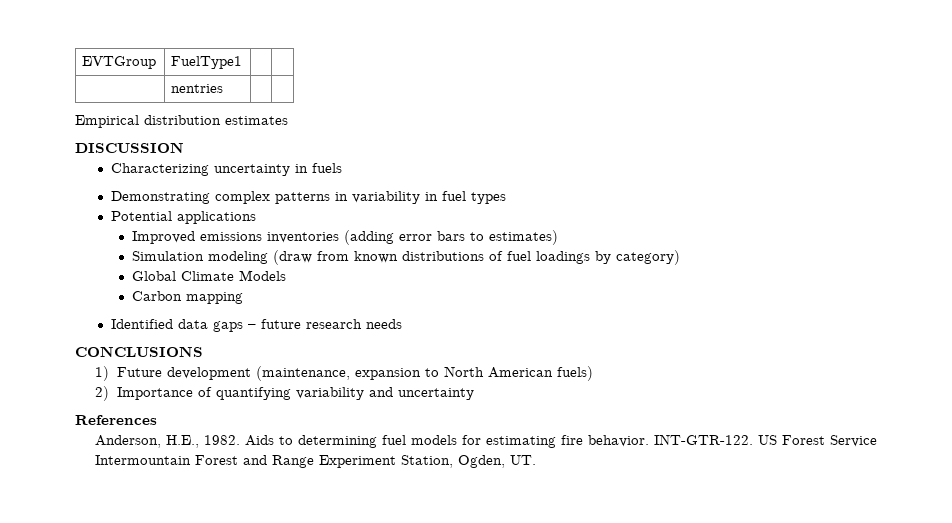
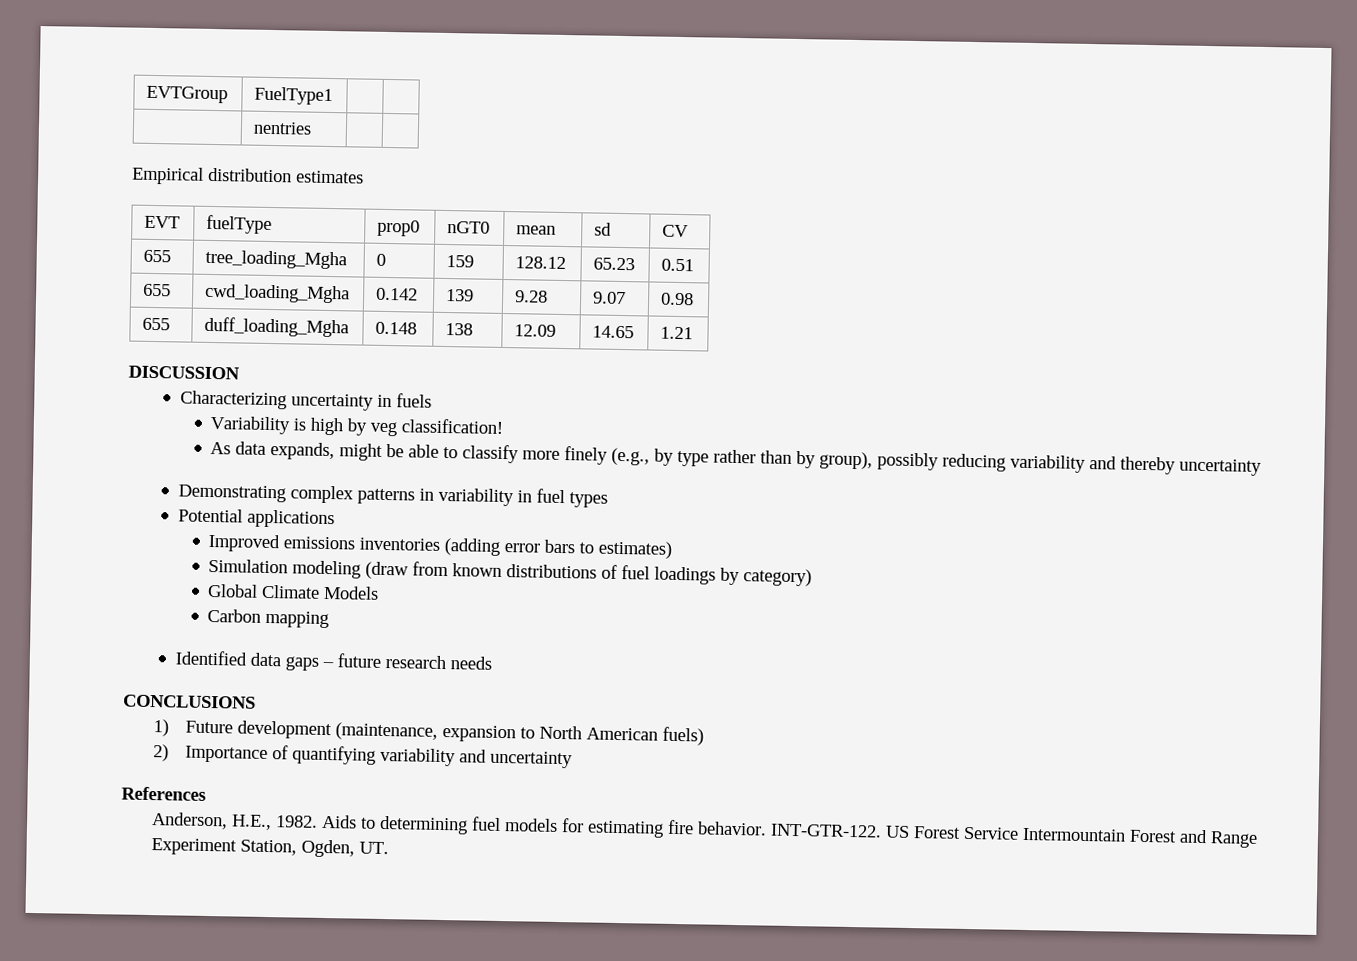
(288, 120) none -> [144,215,181,229] [206,214,273,235] [377,219,421,237] [447,221,491,234] [516,225,557,235] [594,222,613,236] [662,224,690,238] [143,249,172,263] [205,249,348,270] [376,253,387,266] [446,255,475,268] [515,256,567,270] [593,257,636,271] [661,258,695,272] [143,283,172,297] [205,283,351,304] [376,287,419,301] [446,288,475,302] [515,290,549,303] [593,291,627,305] [661,292,695,306] [142,317,171,331] [204,316,350,338] [375,321,418,335] [445,322,474,336] [514,324,557,337] [592,325,635,339] [660,326,694,340] // EVT | fuelType | prop0 | nGT0 | mean | sd | CV // 655 | tree_loading_Mgha | 0 | 159 | 128.12 | 65.23 | 0.51 // 655 | cwd_loading_Mgha | 0.142 | 139 | 9.28 | 9.07 | 0.98 // 655 | duff_loading_Mgha | 0.148 | 138 | 12.09 | 14.65 | 1.21
(343, 168) none -> [210,415,505,437] [210,441,1263,476] // Variability is high by veg classification! // As data expands, might be able to classify more finely (e.g., by type rather than by group), possibly reducing variability and thereby uncertainty

